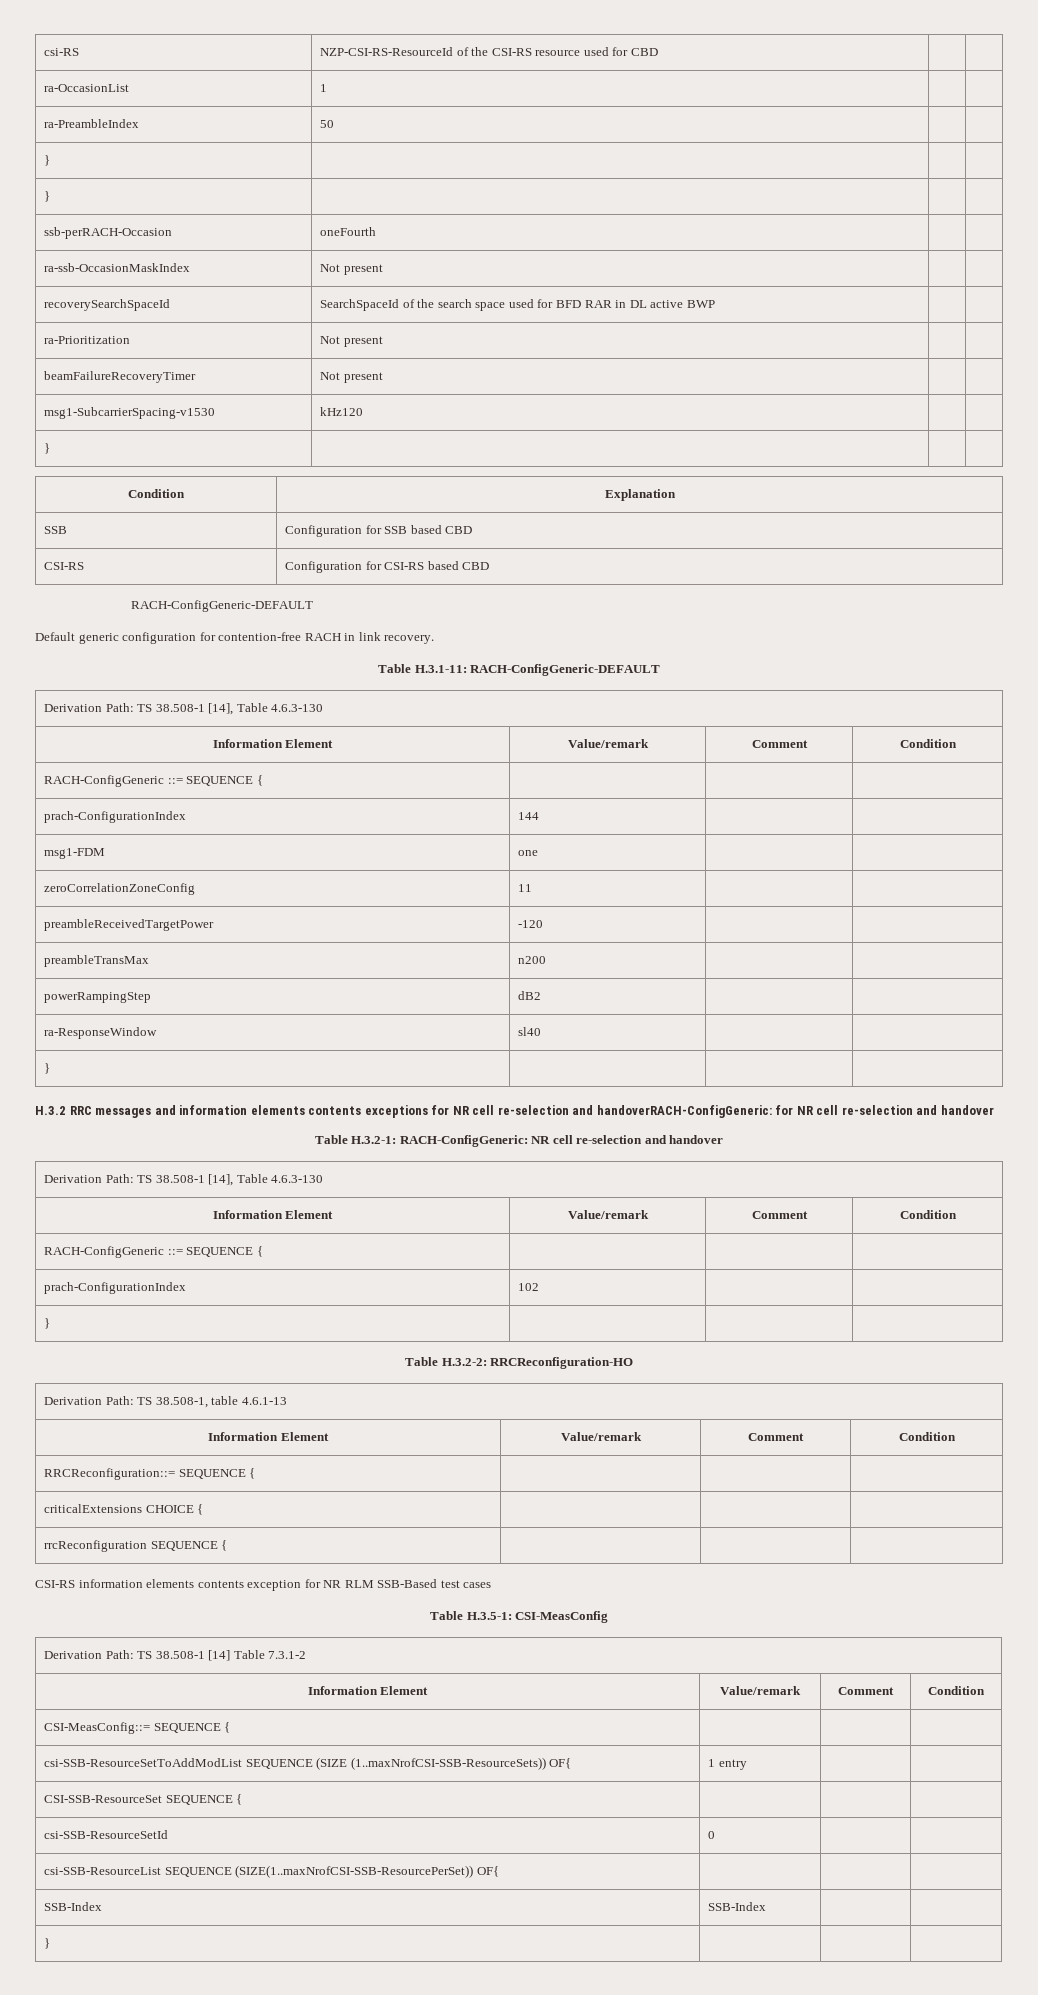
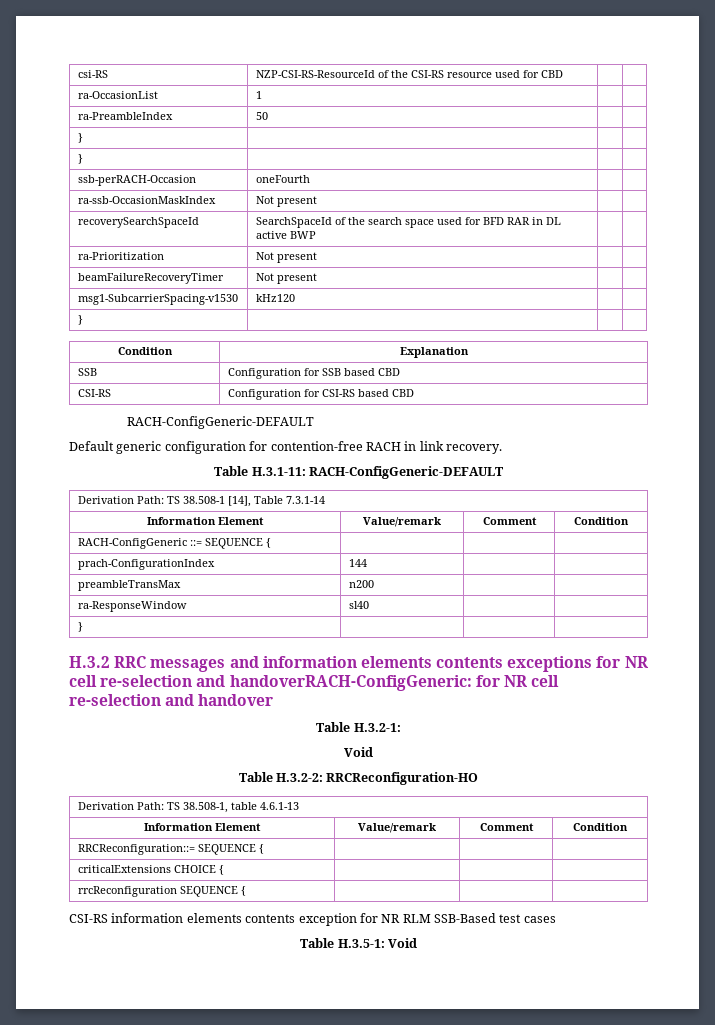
[271,704,324,712] 4.6.3-130 -> [286,496,326,504] 7.3.1-14
[44,848,106,859] [518,850,539,856] [44,883,196,895] [518,884,533,892] [44,919,215,931] [518,920,544,928] // msg1-FDM | one | | // zeroCorrelationZoneConfig | 11 | | // preambleReceivedTargetPower | -120 | | -> (368, 563) none
[44,992,152,1003] [518,991,542,1000] // powerRampingStep | dB2 | | -> (375, 584) none
[399,1135,724,1147] [44,1174,324,1186] [212,1210,334,1219] [567,1210,649,1219] [751,1211,808,1219] [899,1210,957,1219] [44,1246,263,1258] [44,1282,187,1294] [518,1283,540,1291] [44,1318,51,1329] RACH-ConfigGeneric: NR cell re-selection and handover // Derivation Path: TS 38.508-1 [14], Table 4.6.3-130 // Information Element | Value/remark | Comment | Condition // RACH-ConfigGeneric ::= SEQUENCE { | | | // prach-ConfigurationIndex | 102 | | // } | | | -> [344,747,373,757] // Void
[515,1611,609,1623] [44,1650,307,1661] [307,1686,429,1695] [720,1686,801,1695] [838,1687,894,1695] [928,1686,985,1695] [44,1722,231,1734] [44,1757,572,1770] [708,1759,747,1770] [44,1794,243,1805] [44,1830,169,1839] [708,1831,716,1839] [44,1865,499,1878] [44,1902,103,1911] [708,1902,767,1911] [44,1938,51,1949] CSI-MeasConfig // Derivation Path: TS 38.508-1 [14] Table 7.3.1-2 // Information Element | Value/remark | Comment | Condition // CSI-MeasConfig::= SEQUENCE { | | | // csi-SSB-ResourceSetToAddModList SEQUENCE (SIZE (1..maxNrofCSI-SSB-ResourceSets)) OF{ | 1 entry | | // CSI-SSB-ResourceSet SEQUENCE { | | | // csi-SSB-ResourceSetId | 0 | | // csi-SSB-ResourceList SEQUENCE (SIZE(1..maxNrofCSI-SSB-ResourcePerSet)) OF{ | | | // SSB-Index | SSB-Index | | // } | | | -> [387,938,417,948] Void

